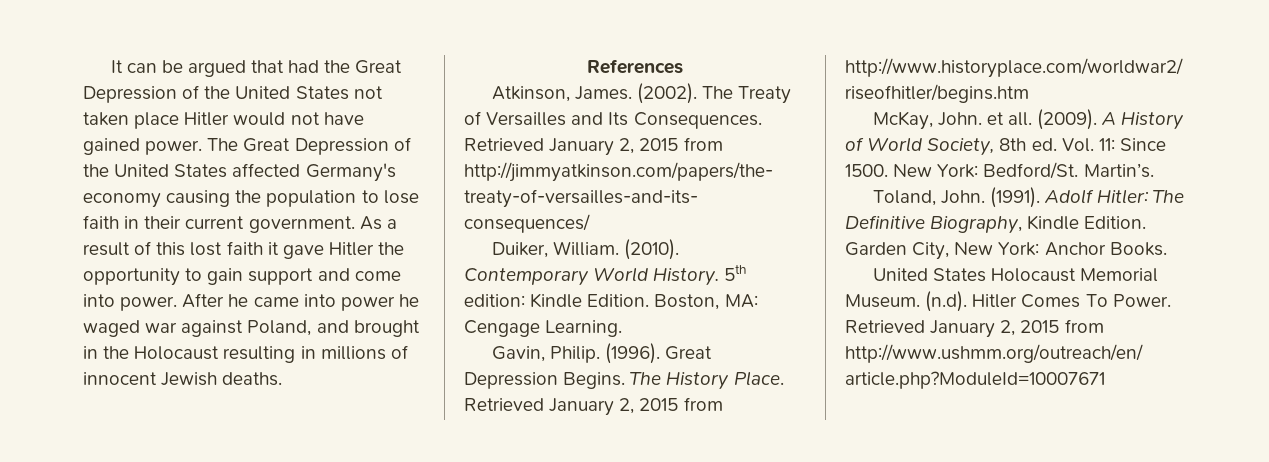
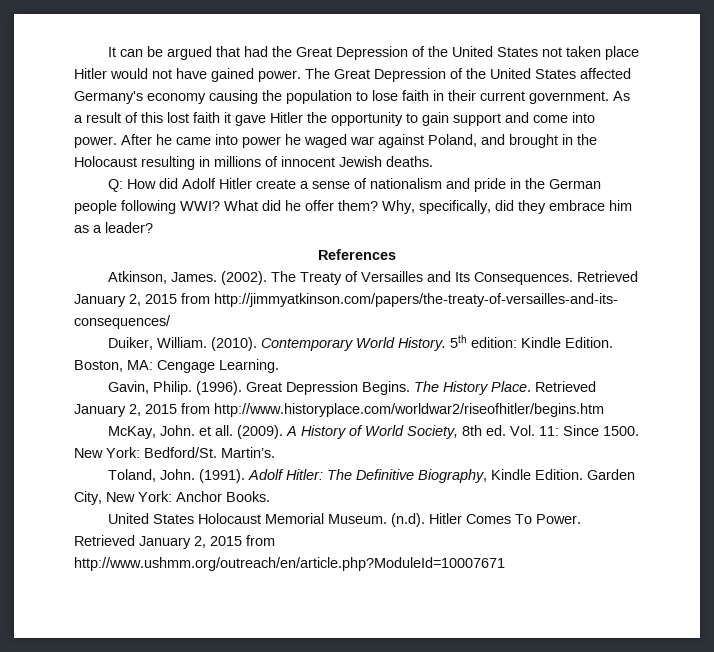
(283, 379) none -> [107,178,601,192] [74,200,632,214] [74,222,153,233] // Q: How did Adolf Hitler create a sense of nationalism and pride in the German people following WWI? What did he offer them? Why, specifically, did they embrace him as a leader?

